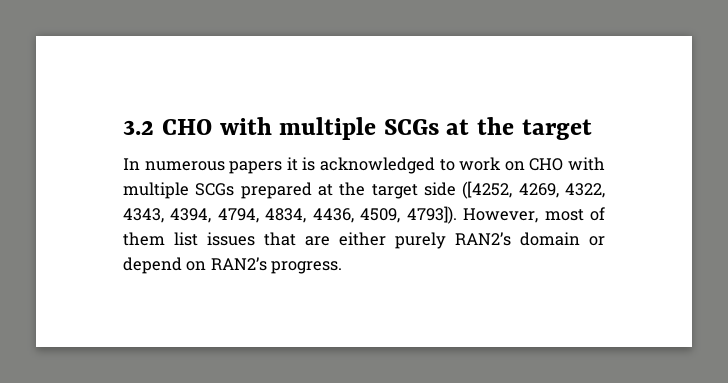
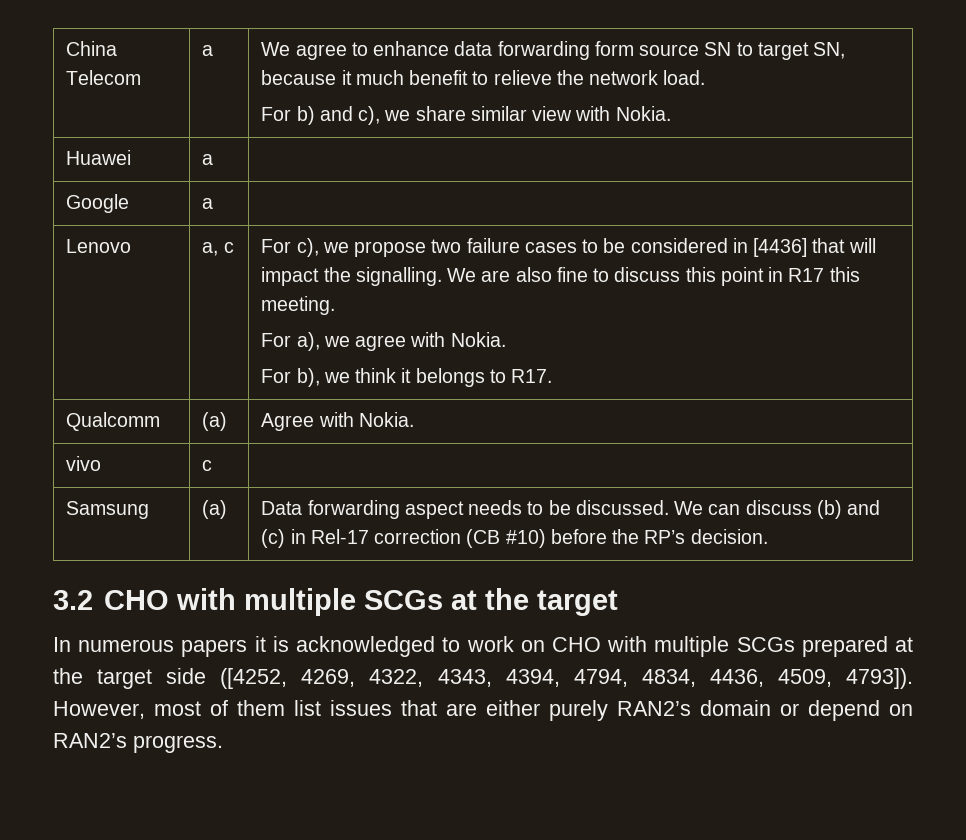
(123, 127) none -> [66,41,118,56] [66,70,142,85] [202,45,214,56] [261,41,846,60] [261,70,706,85] [261,106,671,125] [66,150,132,165] [202,154,214,165] [66,194,130,213] [202,198,214,209] [66,239,132,253] [202,242,234,256] [261,238,876,257] [261,267,860,286] [261,296,336,315] [261,332,506,351] [261,368,553,387] [66,412,161,431] [202,412,228,431] [261,412,414,431] [66,456,102,471] [202,460,213,471] [66,501,150,519] [202,500,228,519] [261,500,881,519] [261,529,768,548] China Telecom | a | We agree to enhance data forwarding form source SN to target SN, because it much benefit to relieve the network load. // For b) and c), we share similar view with Nokia. // Huawei | a | // Google | a | // Lenovo | a, c | For c), we propose two failure cases to be considered in [4436] that will impact the signalling. We are also fine to discuss this point in R17 this meeting. // For a), we agree with Nokia. // For b), we think it belongs to R17. // Qualcomm | (a) | Agree with Nokia. // vivo | c | // Samsung | (a) | Data forwarding aspect needs to be discussed. We can discuss (b) and (c) in Rel-17 correction (CB #10) before the RP’s decision. //

